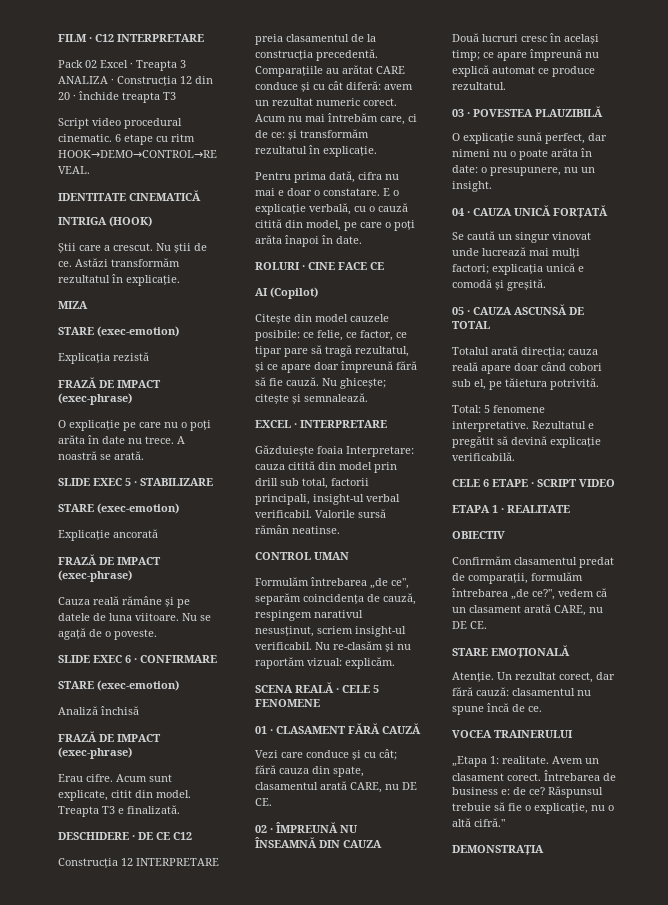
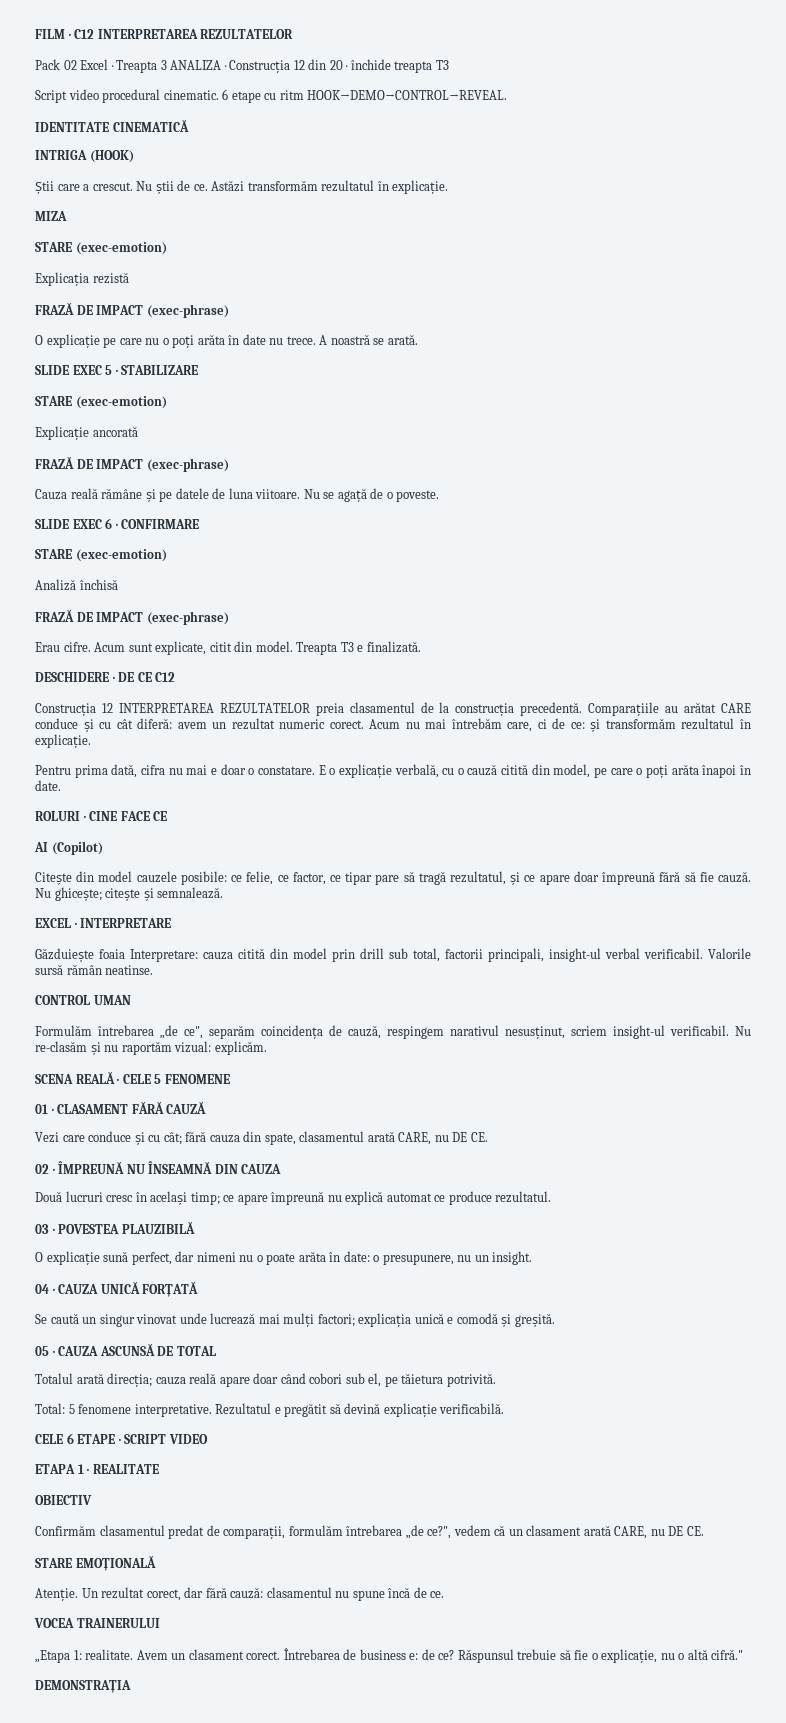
[117,34,204,42] INTERPRETARE -> [97,29,294,39] INTERPRETAREA REZULTATELOR
[136,858,219,866] INTERPRETARE -> [118,703,310,713] INTERPRETAREA REZULTATELOR

